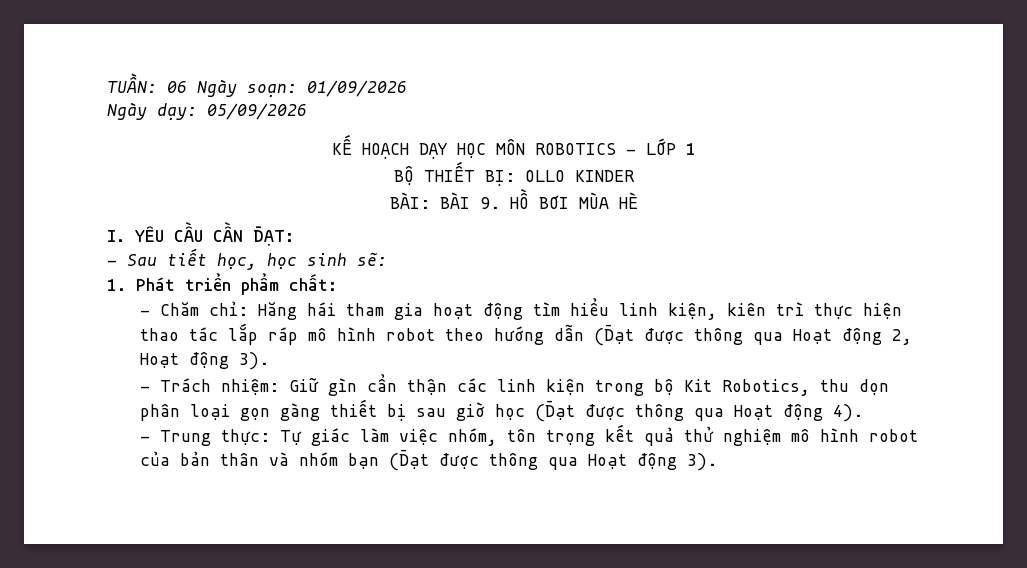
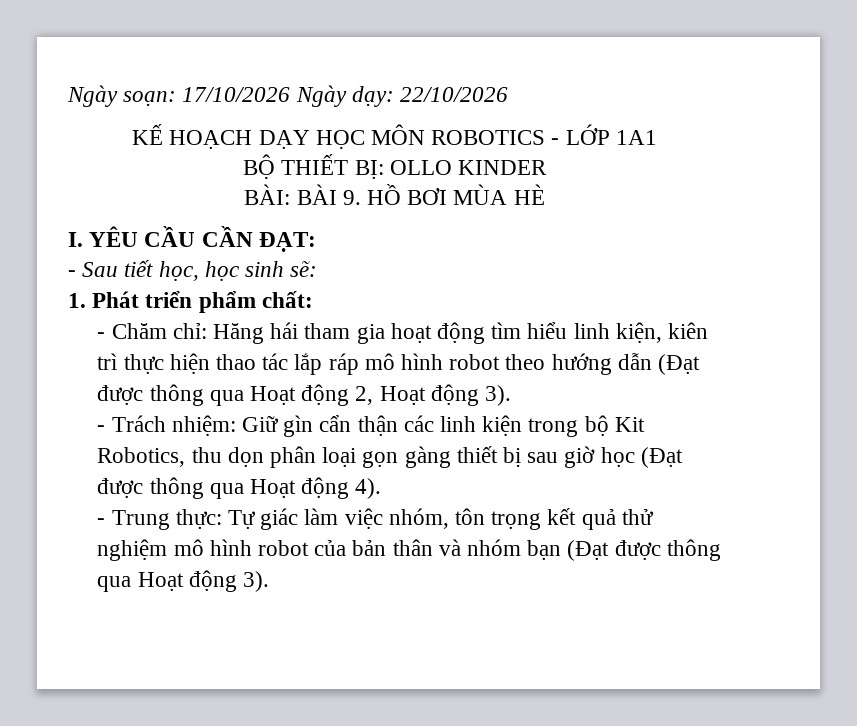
[107,73,187,93] TUẦN: 06 -> (67, 96) none
[307,80,407,97] 01/09/2026 // -> [182,87,291,102] 17/10/2026
[207,103,307,120] 05/09/2026 -> [400,87,509,102] 22/10/2026
[685,143,696,155] 1 -> [615,130,657,145] 1A1

